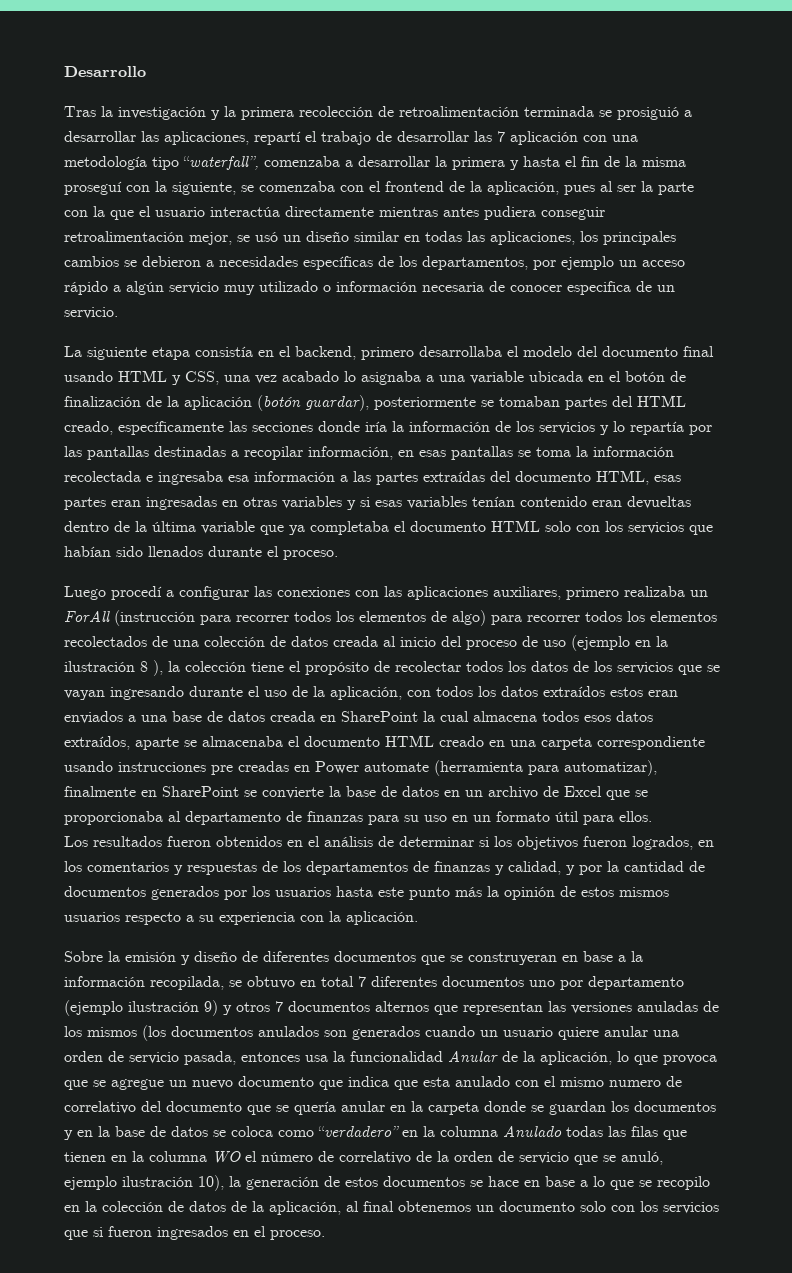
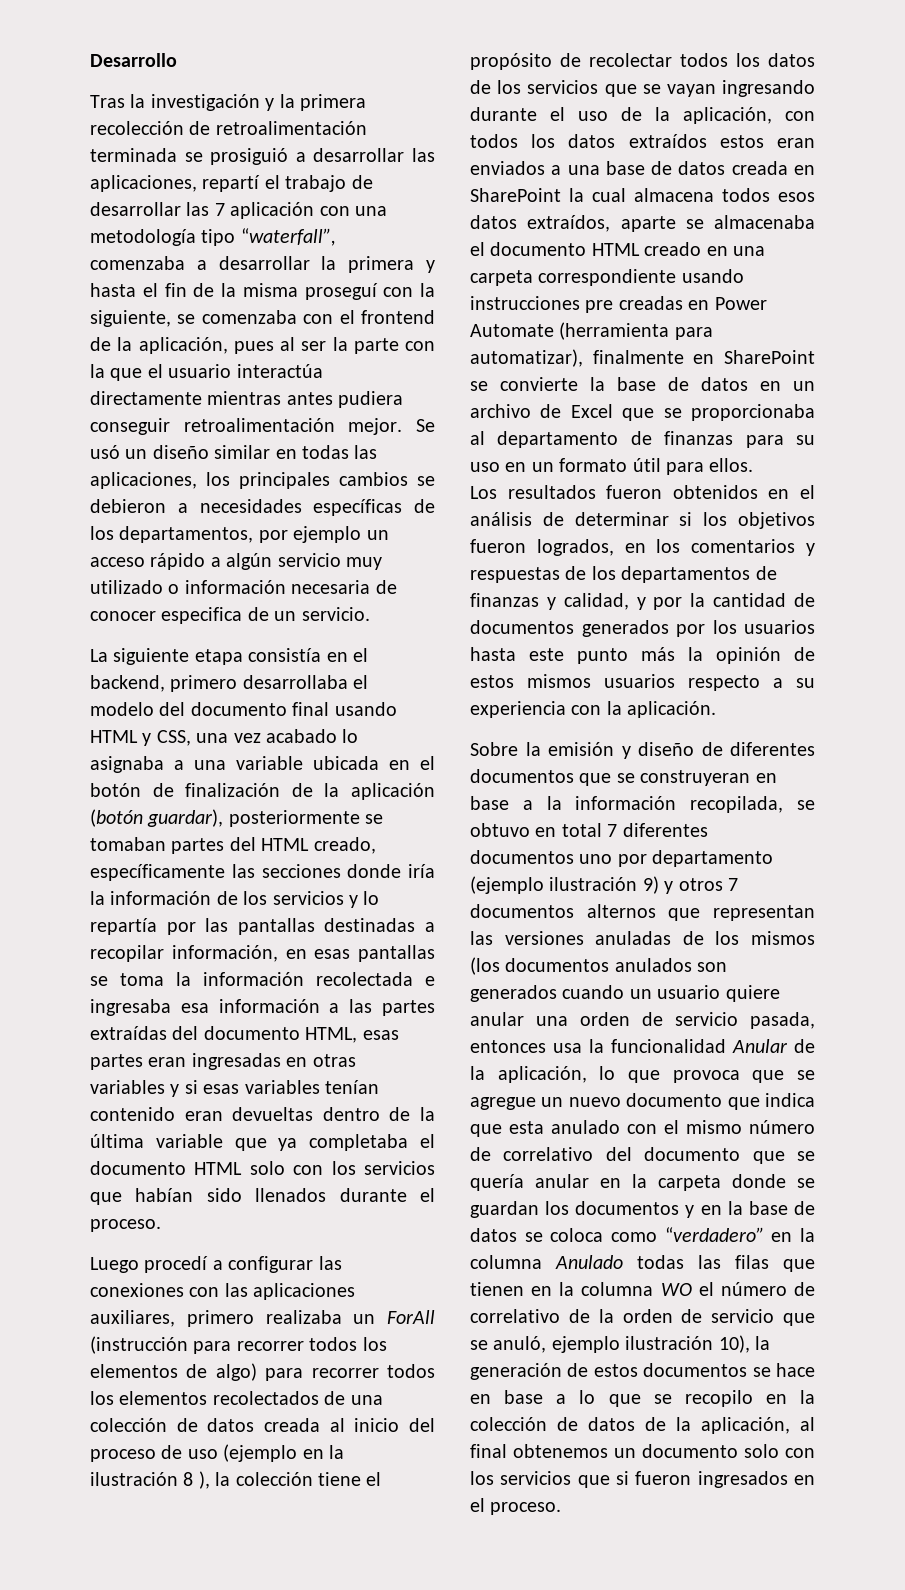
[189,232,250,245] mejor, se -> [348,418,436,435] mejor. Se
[364,762,429,772] automate -> [470,324,554,337] Automate
[609,1080,661,1087] numero -> [749,1120,815,1134] número

